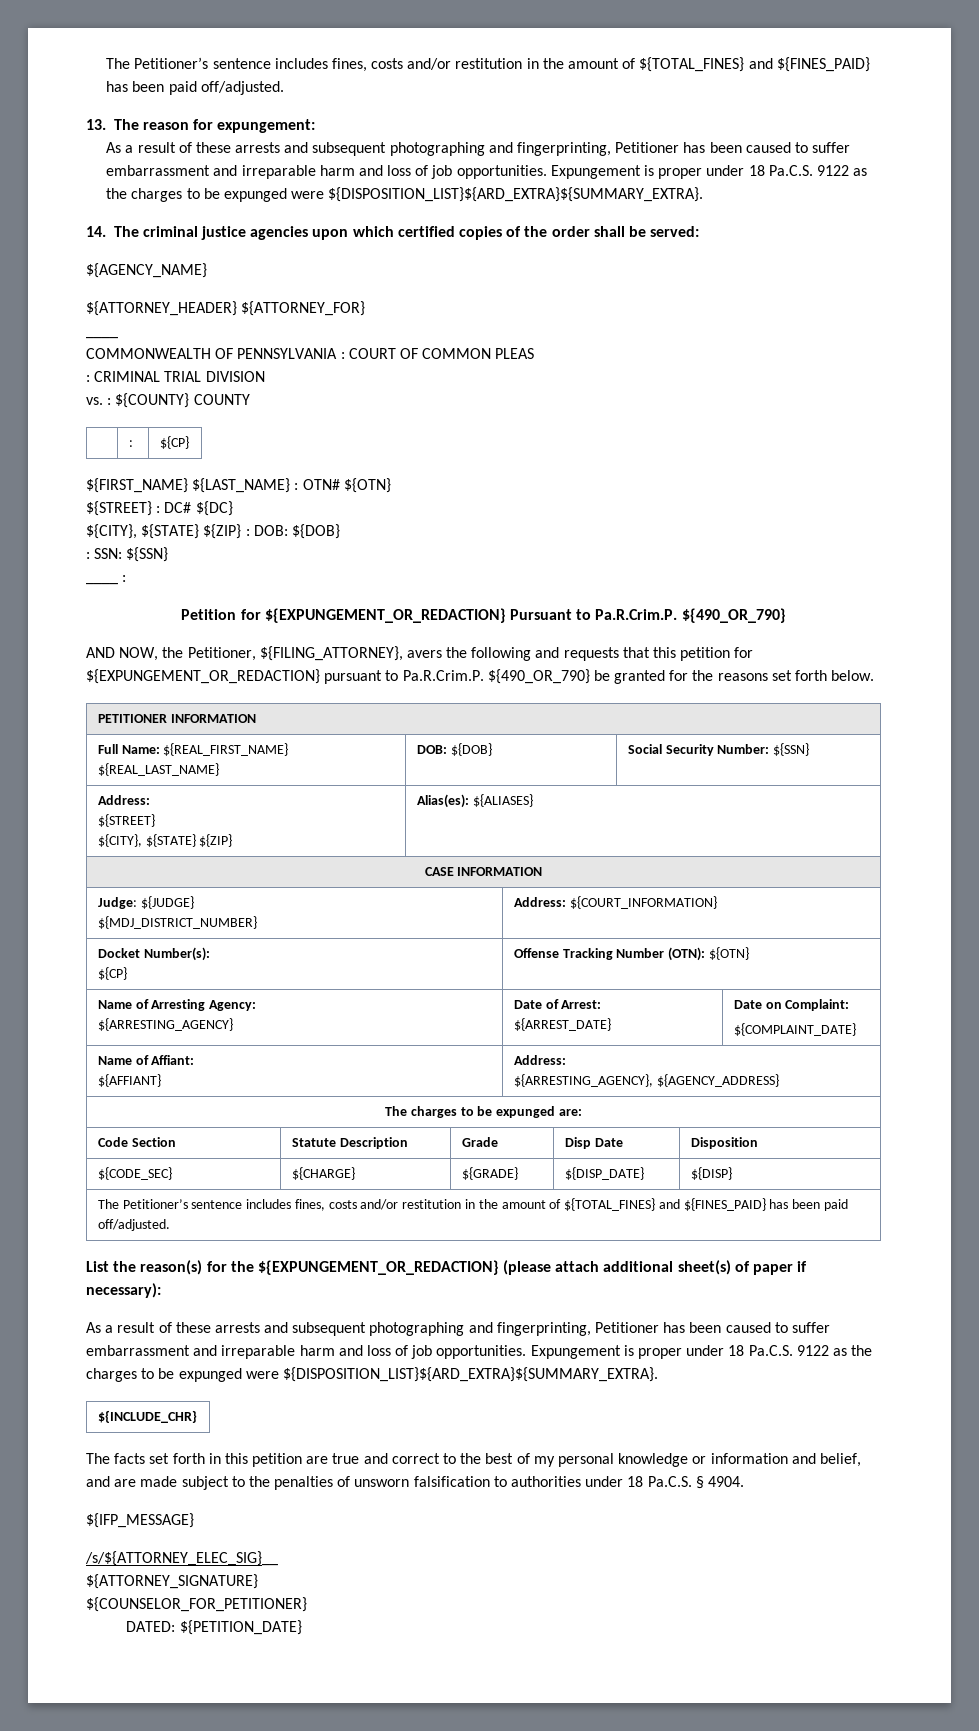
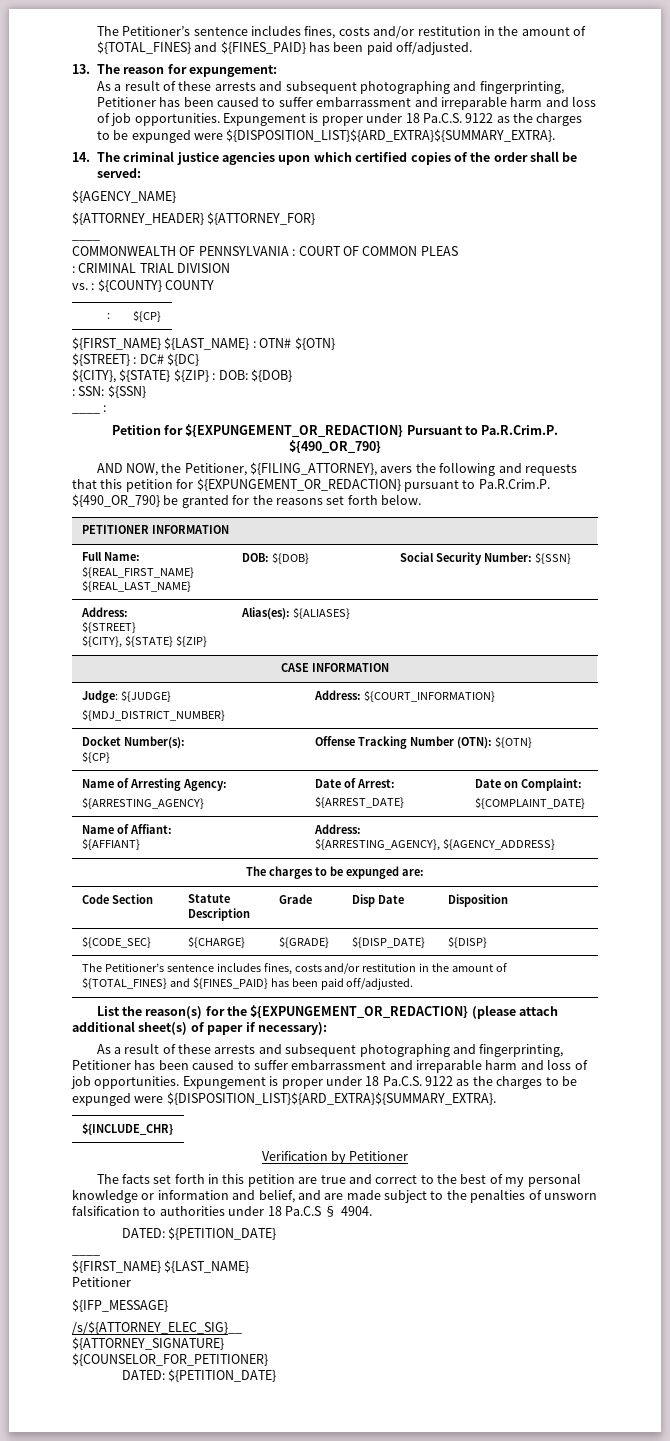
(197, 1416) none -> [261,1151,409,1164] // Verification by Petitioner
[647,1476,692,1487] Pa.C.S. -> [284,1206,321,1216] Pa.C.S
(744, 1481) none -> [121,1227,277,1240] [72,1254,100,1256] [72,1260,250,1273] [72,1277,131,1287] // DATED: ${PETITION_DATE} // ____ // ${FIRST_NAME} ${LAST_NAME} // Petitioner

